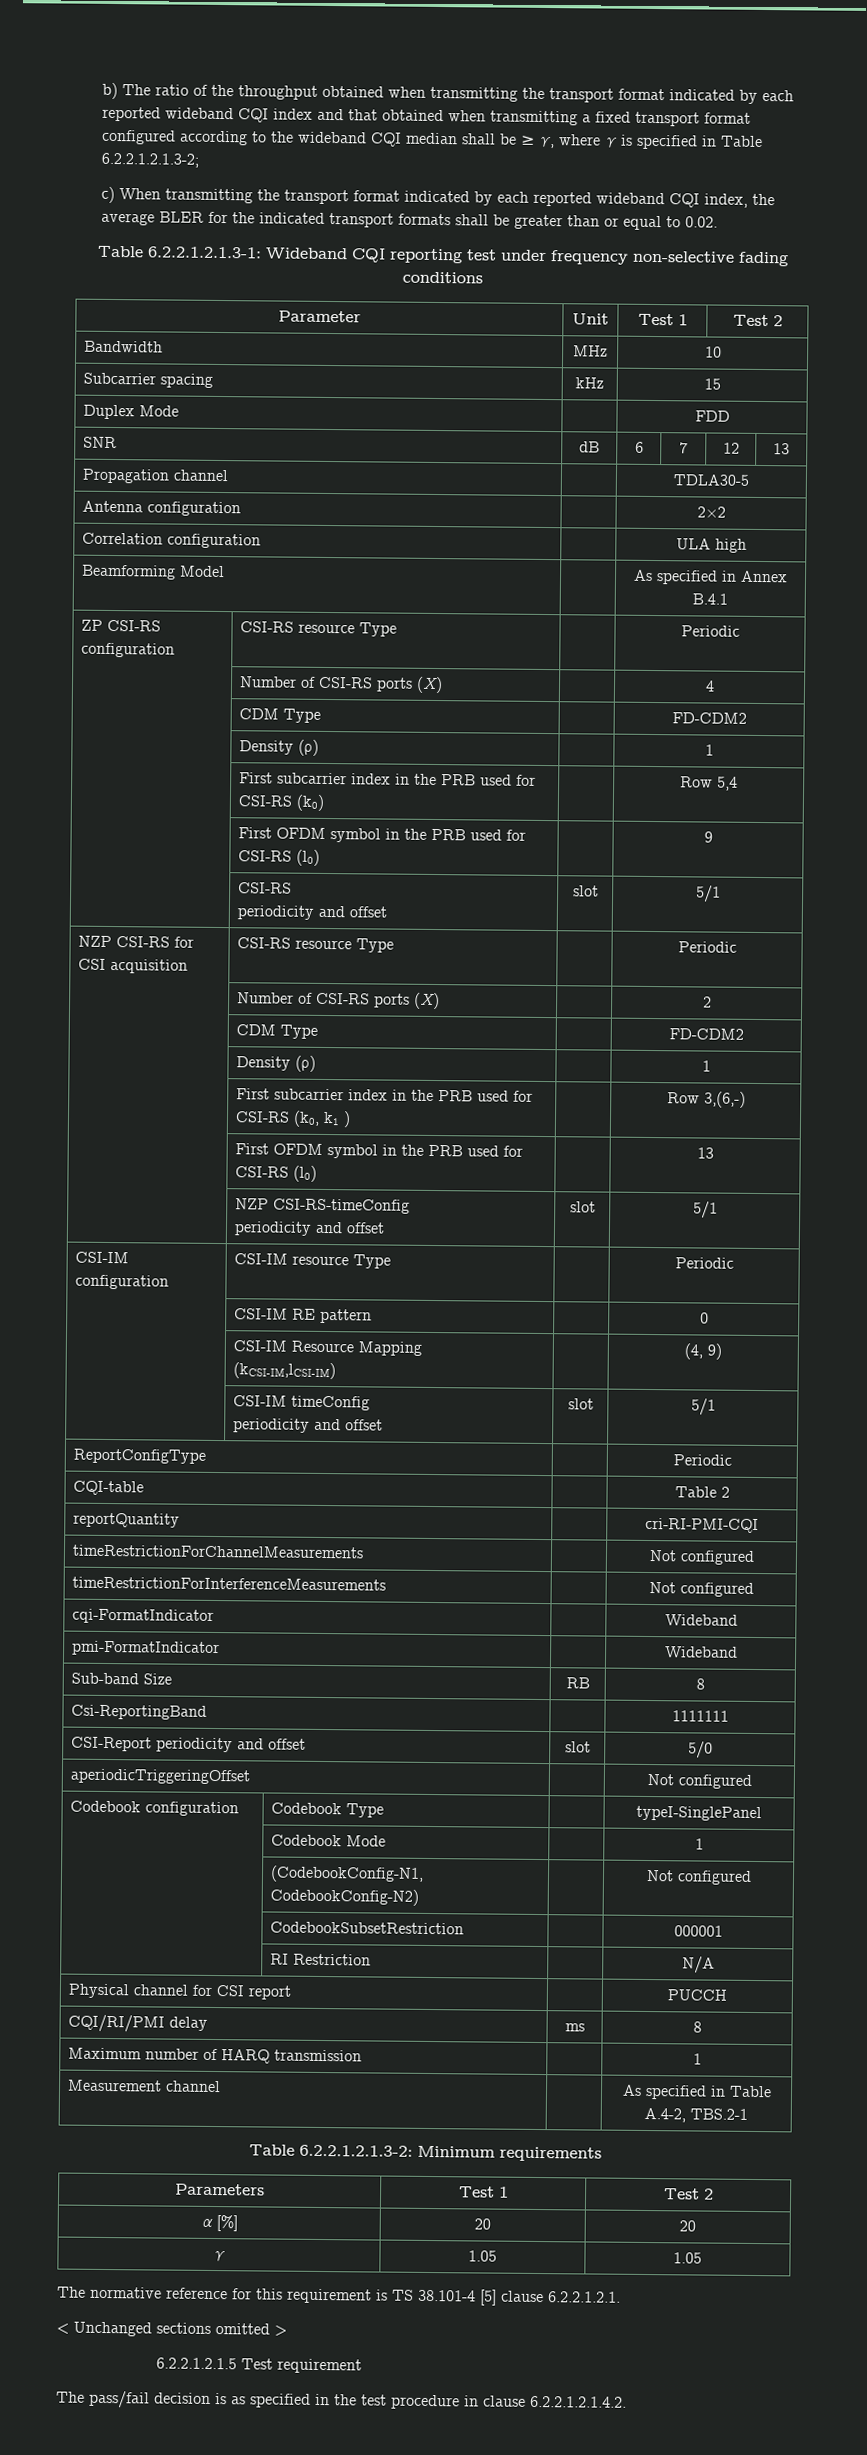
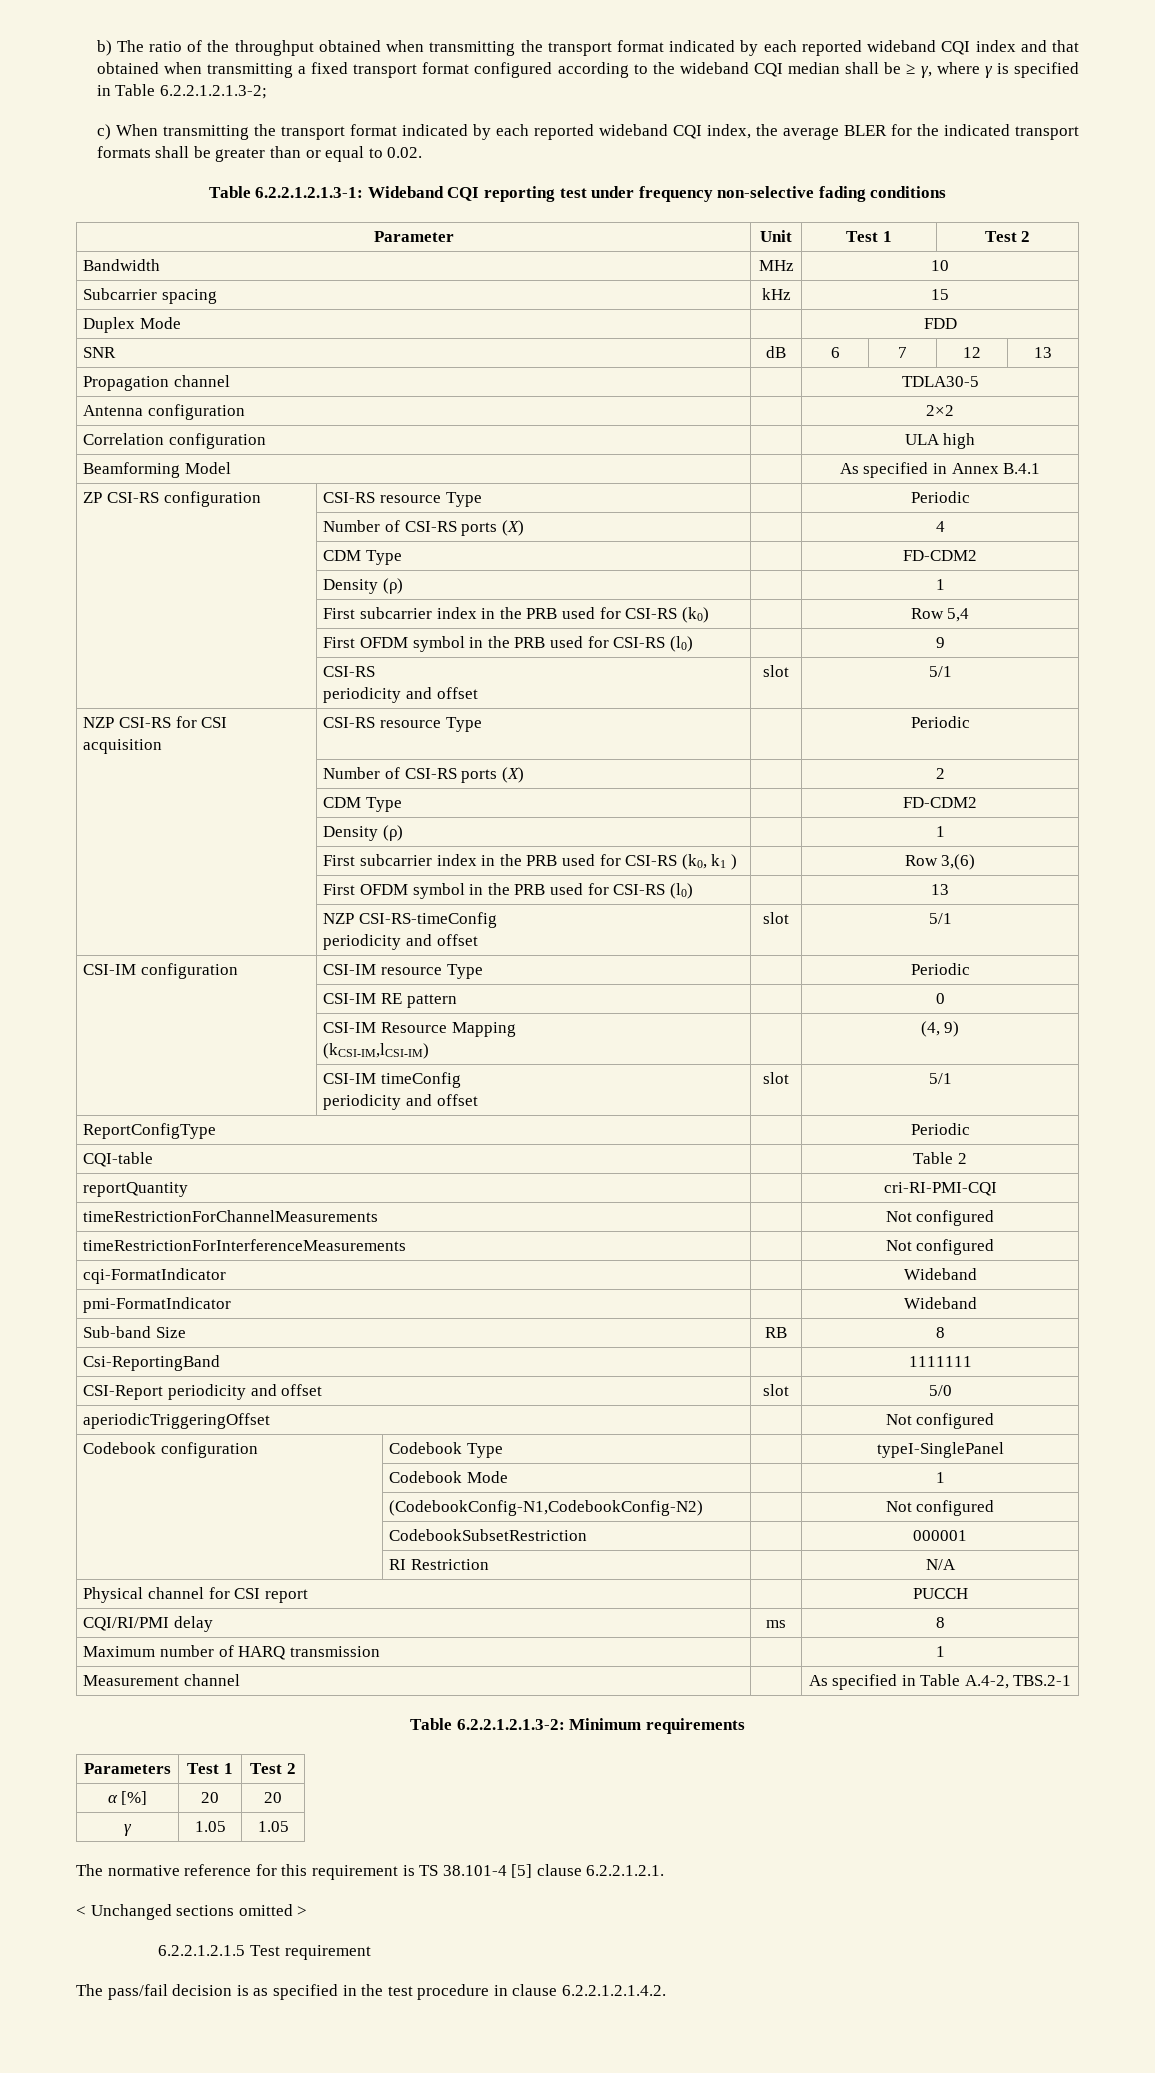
[703,1091,746,1108] 3,(6,-) -> [941,854,976,870] 3,(6)

